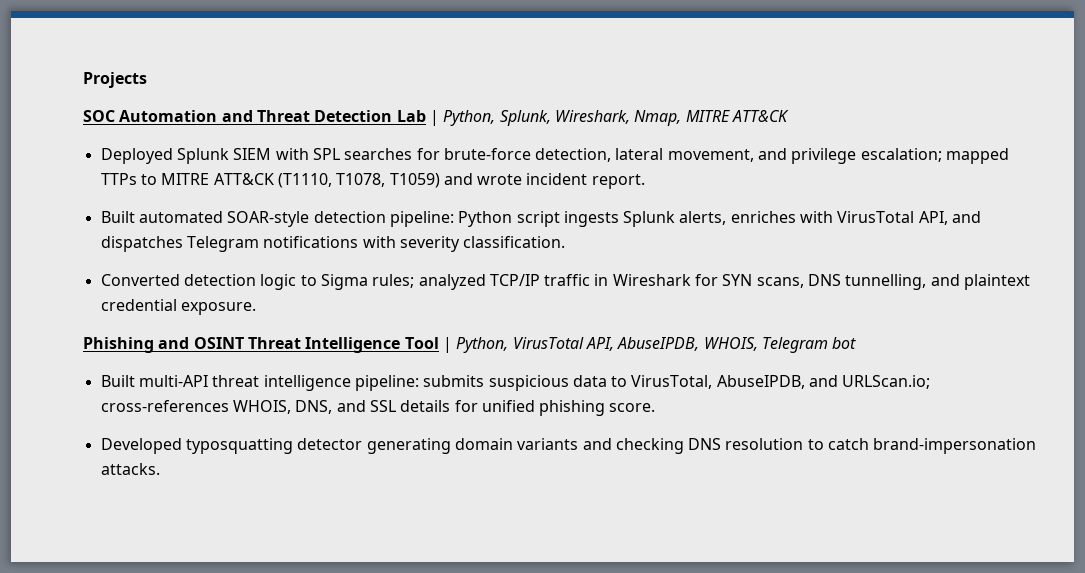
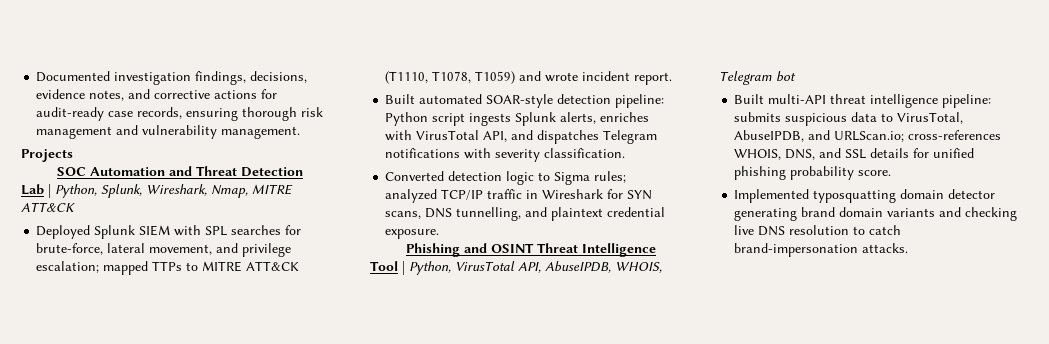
(83, 80) none -> [36,71,308,85] [36,89,278,101] [36,107,324,121] [36,125,301,139] Documented investigation findings, decisions, evidence notes, and corrective actions for audit-ready case records, ensuring thorough risk management and vulnerability management. //
[443,148,612,162] brute-force detection, -> [36,243,104,255] brute-force,
(606, 408) none -> [790,166,855,180] probability
[100,438,293,454] Developed typosquatting -> [734,189,945,203] Implemented typosquatting domain
(451, 446) none -> [801,207,836,217] brand
(684, 446) none -> [734,225,755,235] live

